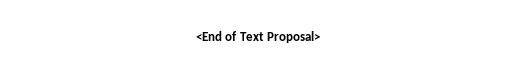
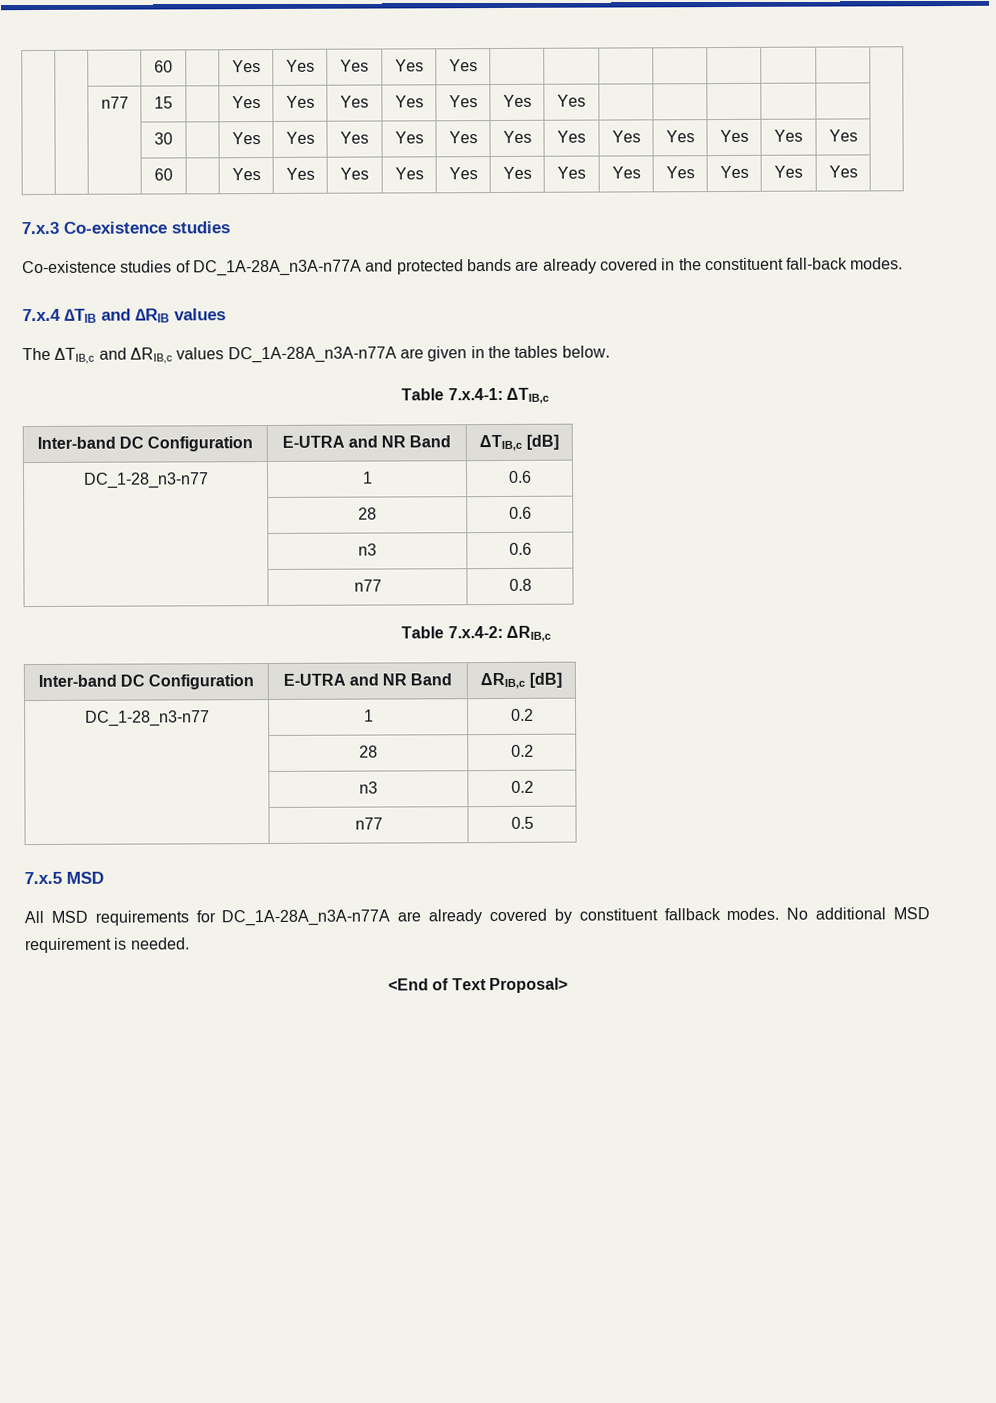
(195, 36) none -> [154,60,173,73] [231,60,261,73] [285,59,315,72] [340,59,369,72] [394,59,424,72] [448,59,478,72] [100,96,129,109] [154,96,173,109] [231,96,261,109] [285,95,315,108] [340,95,369,108] [394,95,424,108] [448,95,478,108] [502,94,532,107] [557,94,586,107] [154,132,173,145] [231,132,261,145] [285,131,315,144] [340,131,369,144] [394,131,424,144] [448,131,478,144] [502,130,532,143] [557,130,586,143] [611,130,641,143] [665,130,695,143] [719,129,749,143] [774,129,803,142] [828,129,858,142] [154,168,173,181] [231,168,261,181] [285,167,315,180] [340,167,369,180] [394,167,424,180] [448,167,478,180] [502,166,532,179] [557,166,586,179] [611,166,641,179] [665,166,695,179] [719,165,749,179] [774,165,803,178] [828,165,858,178] [21,221,230,235] [22,257,904,277] [22,308,226,323] [22,345,610,364] [401,387,549,404] [36,436,254,452] [281,435,452,448] [479,434,559,452] [82,472,209,489] [361,471,373,484] [507,470,532,483] [358,507,377,520] [508,506,532,519] [358,543,377,556] [508,542,532,555] [353,579,382,592] [508,578,532,591] [401,625,551,642] [37,674,255,690] [282,673,453,686] [480,672,562,690] [84,710,210,727] [363,709,374,722] [510,708,534,721] [359,745,378,758] [510,744,534,757] [359,781,378,794] [510,780,534,793] [354,817,383,830] [510,816,534,829] [24,871,104,885] [24,907,931,927] [25,937,190,954] | | | 60 | | Yes | Yes | Yes | Yes | Yes | | | | | | | | // | | n77 | 15 | | Yes | Yes | Yes | Yes | Yes | Yes | Yes | | | | | | // | | | 30 | | Yes | Yes | Yes | Yes | Yes | Yes | Yes | Yes | Yes | Yes | Yes | Yes | // | | | 60 | | Yes | Yes | Yes | Yes | Yes | Yes | Yes | Yes | Yes | Yes | Yes | Yes | // 7.x.3 Co-existence studies // Co-existence studies of DC_1A-28A_n3A-n77A and protected bands are already covered in the constituent fall-back modes. // 7.x.4 ∆TIB and ∆RIB values // The ΔTIB,c and ΔRIB,c values DC_1A-28A_n3A-n77A are given in the tables below. // Table 7.x.4-1: ΔTIB,c // Inter-band DC Configuration | E-UTRA and NR Band | ΔTIB,c [dB] // DC_1-28_n3-n77 | 1 | 0.6 // | 28 | 0.6 // | n3 | 0.6 // | n77 | 0.8 // Table 7.x.4-2: ΔRIB,c // Inter-band DC Configuration | E-UTRA and NR Band | ΔRIB,c [dB] // DC_1-28_n3-n77 | 1 | 0.2 // | 28 | 0.2 // | n3 | 0.2 // | n77 | 0.5 // 7.x.5 MSD // All MSD requirements for DC_1A-28A_n3A-n77A are already covered by constituent fallback modes. No additional MSD requirement is needed. //

